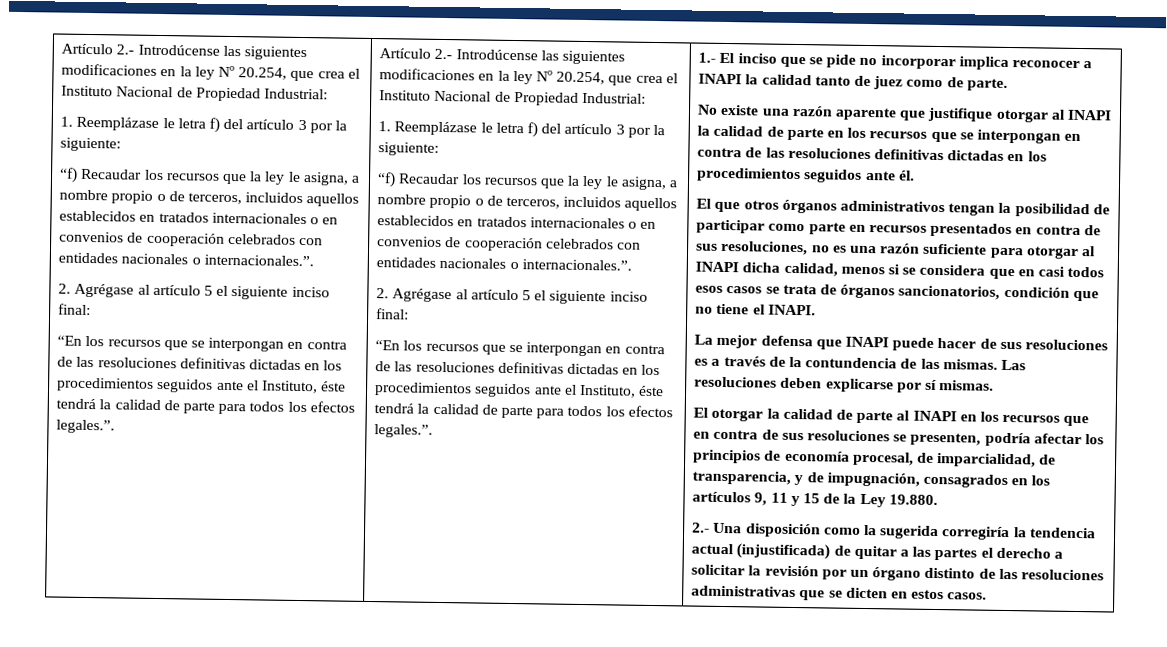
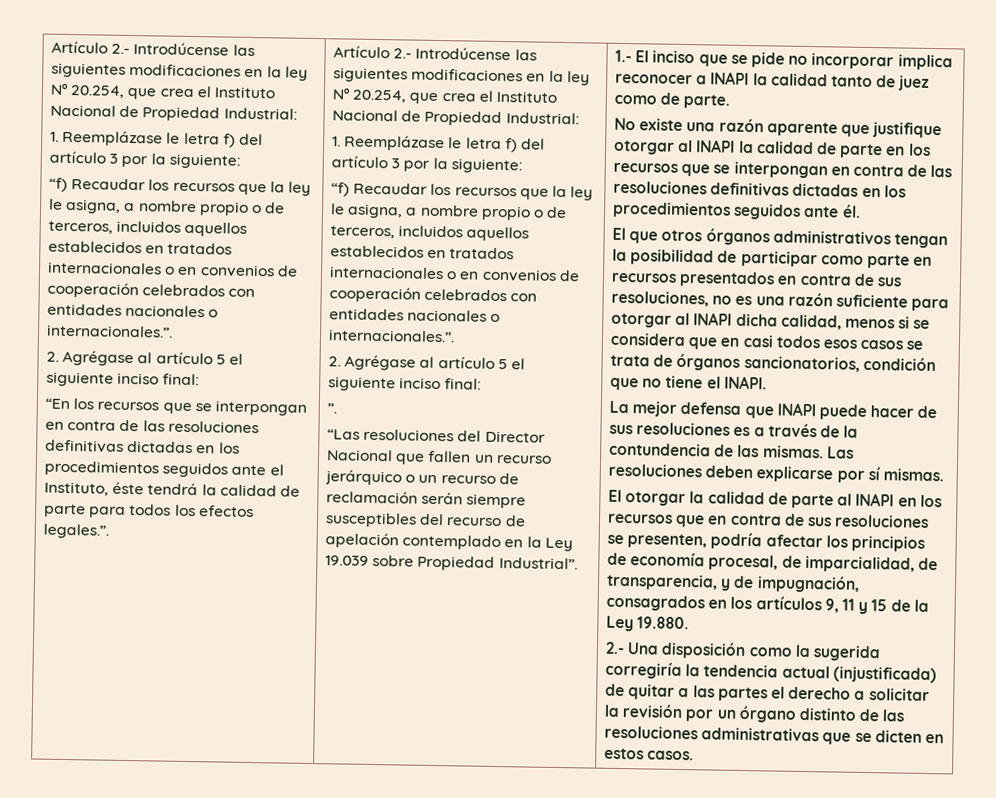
[375,340,665,357] [375,361,661,376] [374,382,665,398] [374,403,673,419] [374,424,434,438] “En los recursos que se interpongan en contra de las resoluciones definitivas dictadas en los procedimientos seguidos ante el Instituto, éste tendrá la calidad de parte para todos los efectos legales.”. -> [327,403,338,414] [327,428,546,443] [326,449,552,465] [325,469,519,486] [326,490,527,509] [325,512,526,528] [325,532,573,552] [325,554,578,571] ”. // “Las resoluciones del Director Nacional que fallen un recurso jerárquico o un recurso de reclamación serán siempre susceptibles del recurso de apelación contemplado en la Ley 19.039 sobre Propiedad Industrial”.

